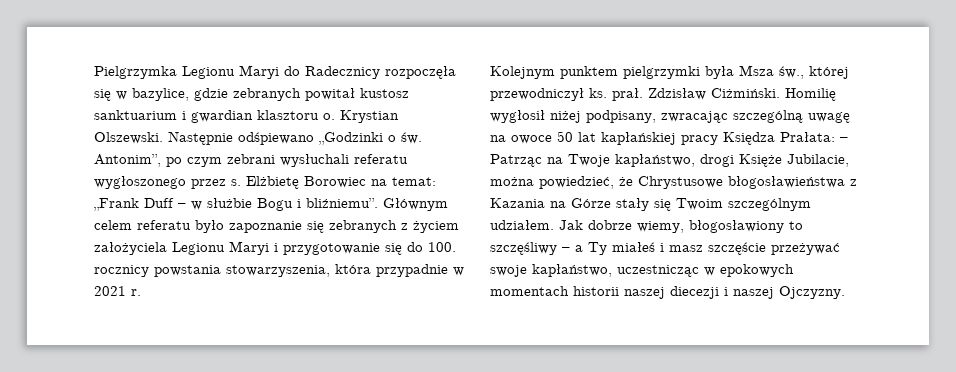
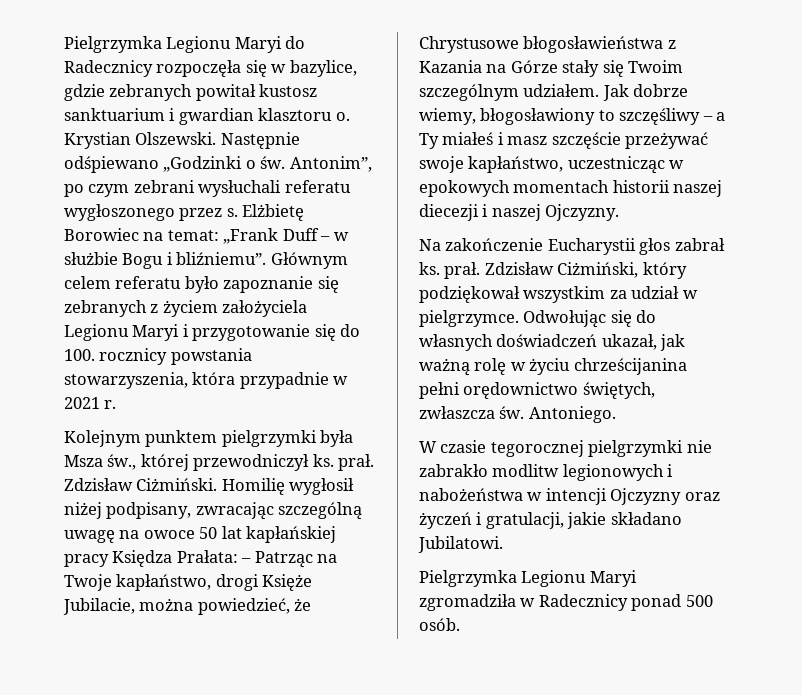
(845, 292) none -> [419,238,725,255] [419,262,687,279] [419,286,698,303] [419,310,657,328] [419,334,686,351] [419,358,687,376] [419,382,655,399] [419,406,616,423] [419,440,712,457] [419,464,674,481] [419,488,720,505] [419,512,682,529] [418,536,503,553] [419,570,637,587] [419,594,713,611] [419,618,460,631] // Na zakończenie Eucharystii głos zabrał ks. prał. Zdzisław Ciżmiński, który podziękował wszystkim za udział w pielgrzymce. Odwołując się do własnych doświadczeń ukazał, jak ważną rolę w życiu chrześcijanina pełni orędownictwo świętych, zwłaszcza św. Antoniego. // W czasie tegorocznej pielgrzymki nie zabrakło modlitw legionowych i nabożeństwa w intencji Ojczyzny oraz życzeń i gratulacji, jakie składano Jubilatowi. // Pielgrzymka Legionu Maryi zgromadziła w Radecznicy ponad 500 osób.

